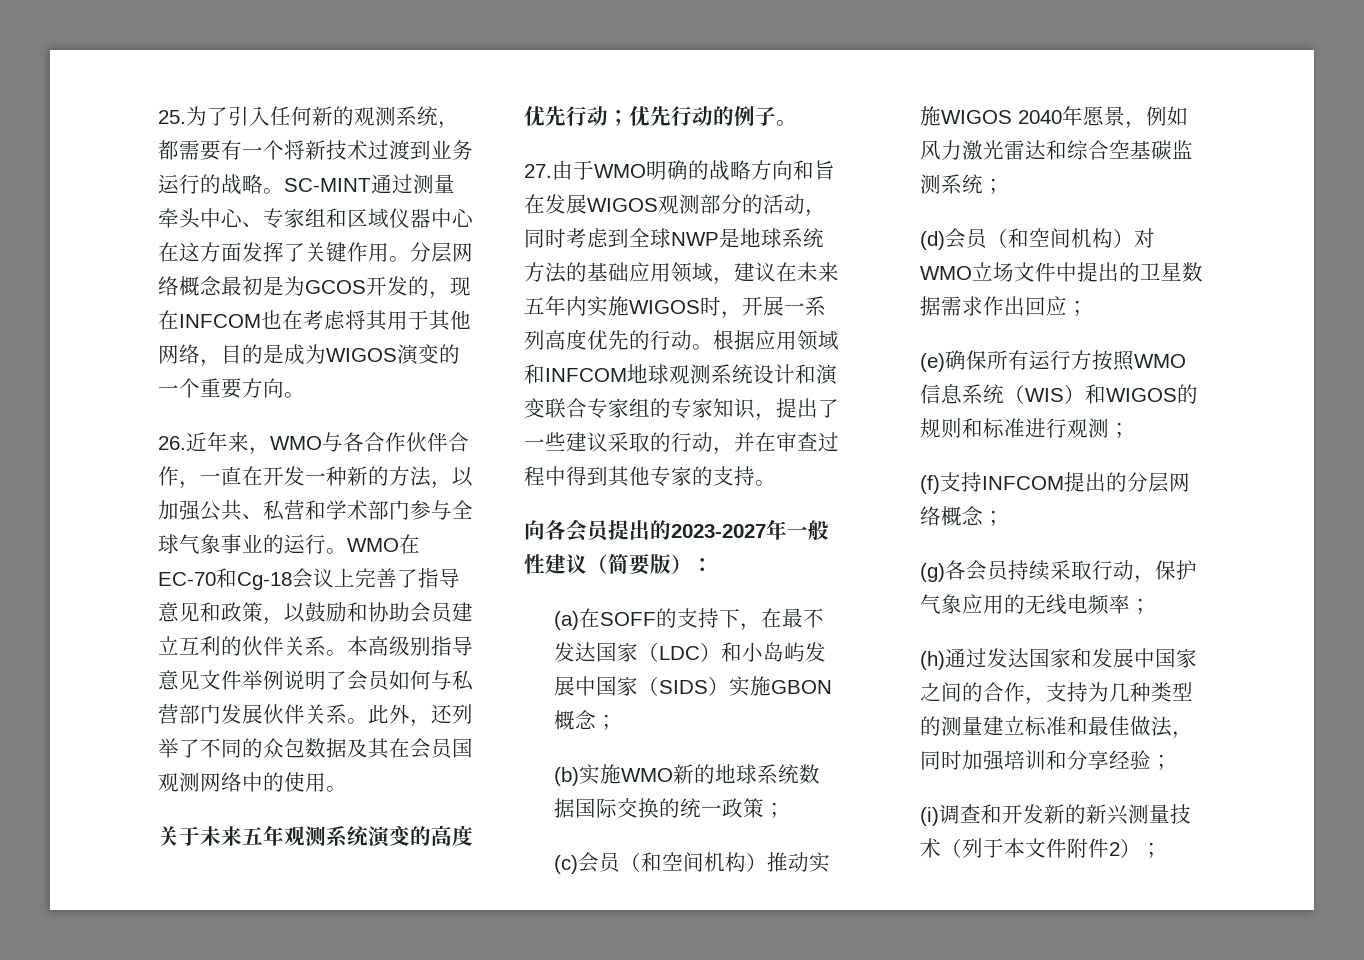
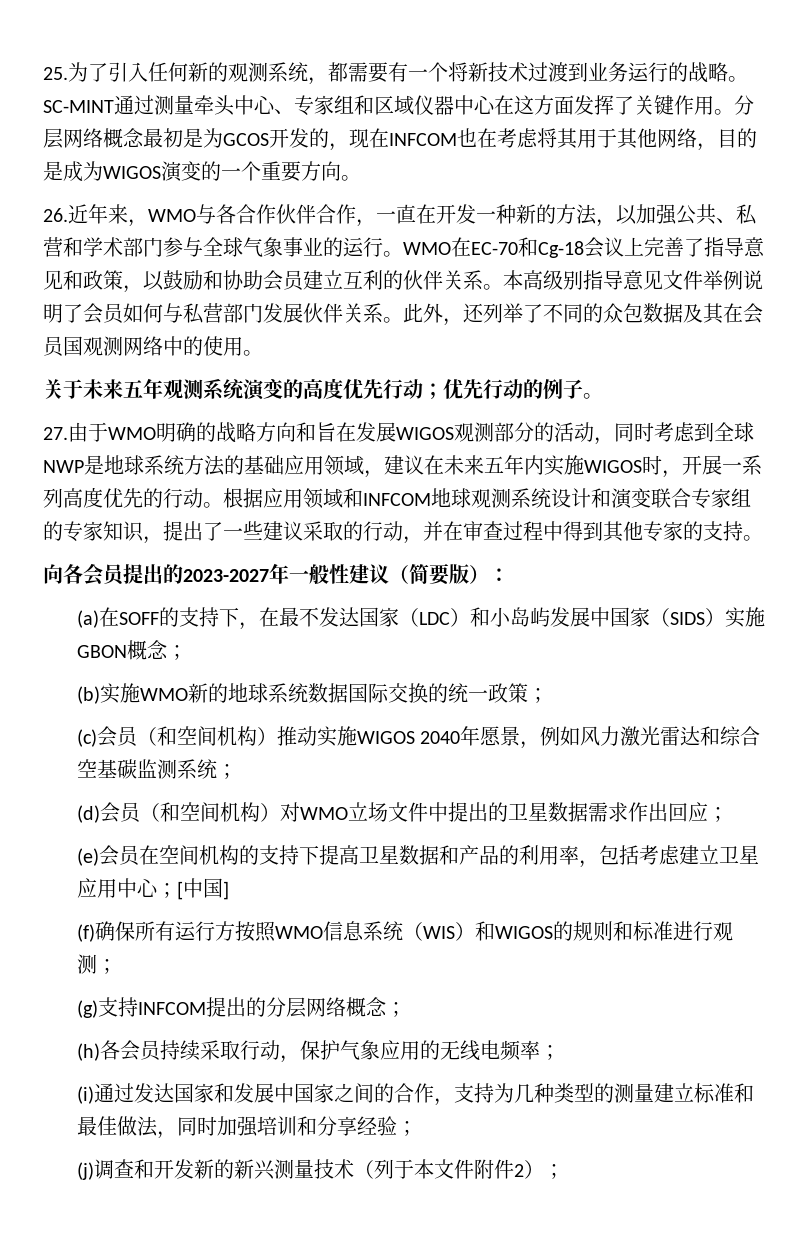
(945, 362) none -> [98,845,759,868] [76,878,229,900] [76,924,95,942] 会员在空间机构的支持下提高卫星数据和产品的利用率，包括考虑建立卫星应用中心；[中国] // (f)
[919,475,940,494] (f) -> [76,1000,98,1018] (g)
[919,563,945,582] (g) -> [76,1043,100,1061] (h)
[919,651,945,670] (h) -> [76,1086,94,1104] (i)
[919,807,939,826] (i) -> [76,1162,94,1180] (j)

